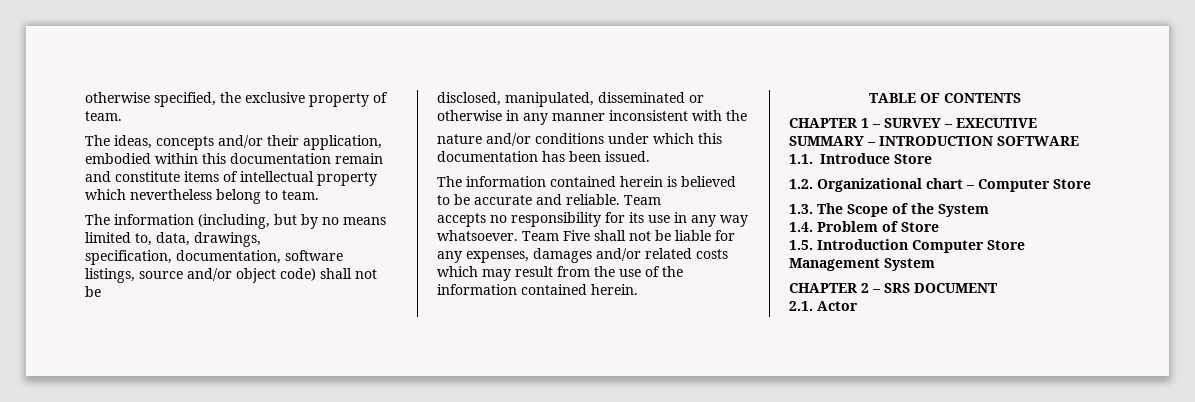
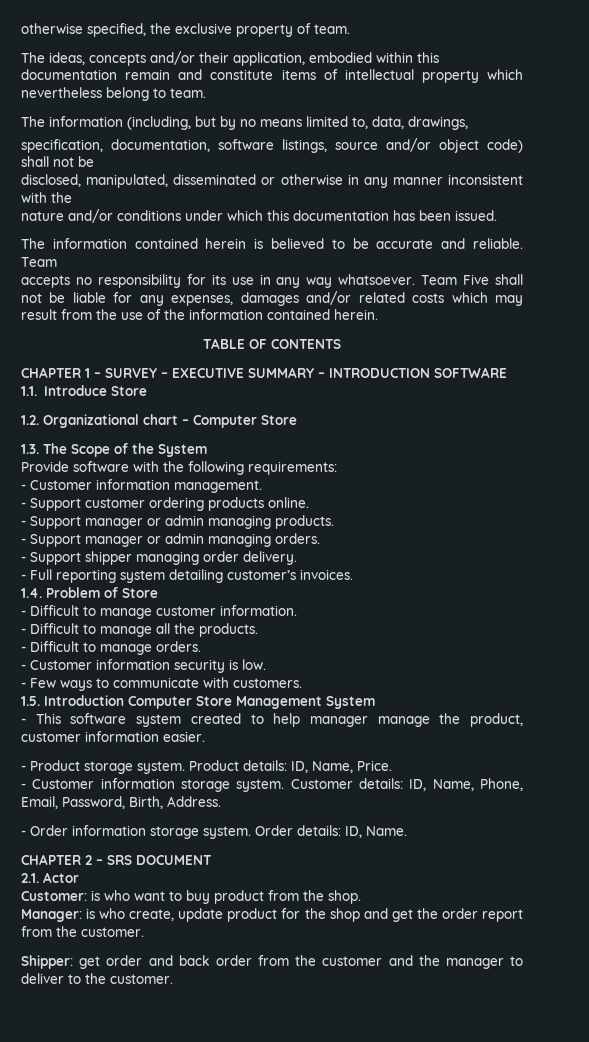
[789,221,939,232] 1.4. Problem of Store -> [21,461,337,475] [21,479,262,493] [21,497,309,511] [21,515,334,529] [21,533,320,547] [21,551,297,565] [21,569,353,583] [21,587,158,598] [21,605,297,619] [21,623,258,637] [21,641,201,655] [21,659,266,673] [21,677,302,691] Provide software with the following requirements: // - Customer information management. // - Support customer ordering products online. // - Support manager or admin managing products. // - Support manager or admin managing orders. // - Support shipper managing order delivery. // - Full reporting system detailing customer’s invoices. // 1.4. Problem of Store // - Difficult to manage customer information. // - Difficult to manage all the products. // - Difficult to manage orders. // - Customer information security is low. // - Few ways to communicate with customers.
(935, 264) none -> [21,713,523,727] [21,731,205,742] [21,760,392,774] [21,778,523,792] [21,796,221,809] [21,825,407,839] // - This software system created to help manager manage the product, customer information easier. // - Product storage system. Product details: ID, Name, Price. // - Customer information storage system. Customer details: ID, Name, Phone, Email, Password, Birth, Address. // - Order information storage system. Order details: ID, Name.
(858, 306) none -> [21,890,361,904] [21,908,524,922] [21,926,144,937] [21,955,524,969] [21,973,173,984] // Customer: is who want to buy product from the shop. // Manager: is who create, update product for the shop and get the order report from the customer. // Shipper: get order and back order from the customer and the manager to deliver to the customer.

